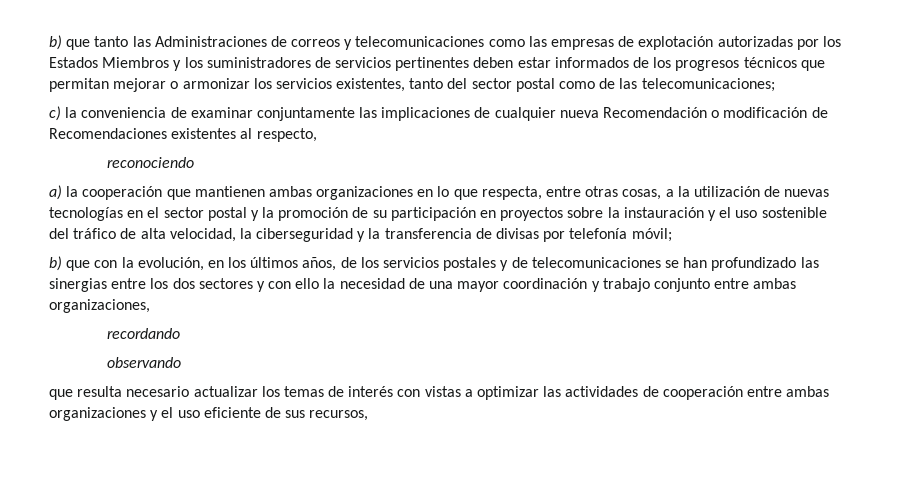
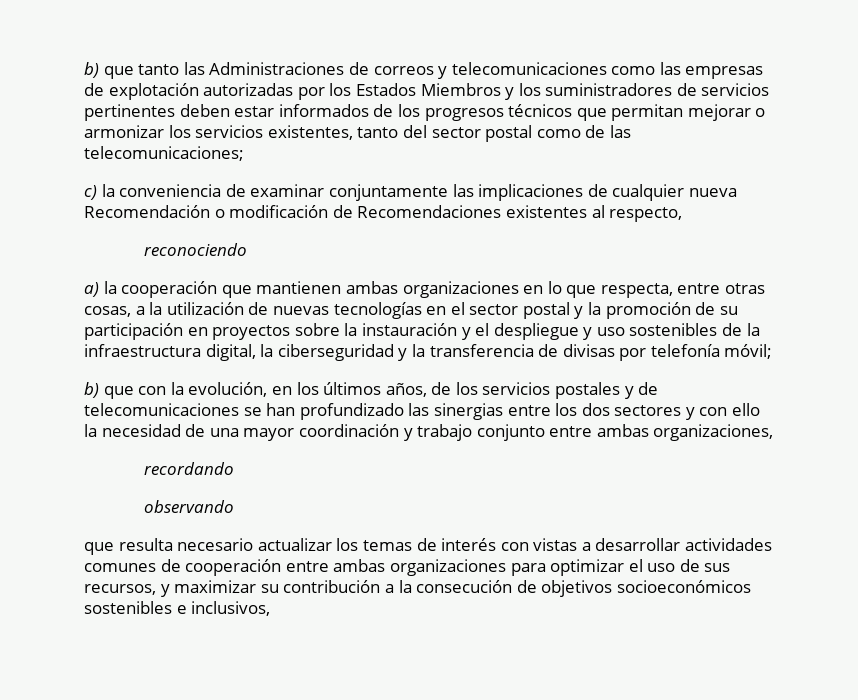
[735,207,827,218] [49,228,236,242] uso sostenible del tráfico de alta velocidad, -> [493,323,760,340] [84,344,256,361] despliegue y uso sostenibles de la infraestructura digital,
[477,386,639,400] optimizar las actividades -> [595,538,773,551] [84,563,156,572] desarrollar actividades comunes
[150,407,261,421] y el uso eficiente -> [510,559,676,576] para optimizar el uso
(369, 415) none -> [160,580,751,597] [84,601,271,616] y maximizar su contribución a la consecución de objetivos socioeconómicos sostenibles e inclusivos,

